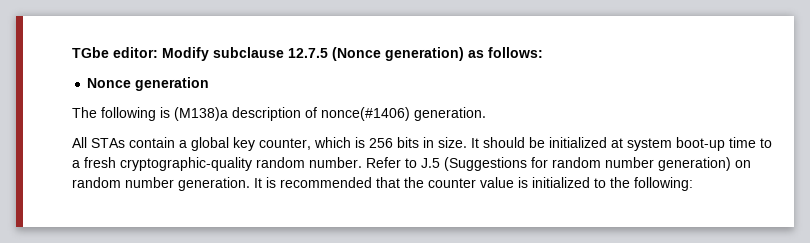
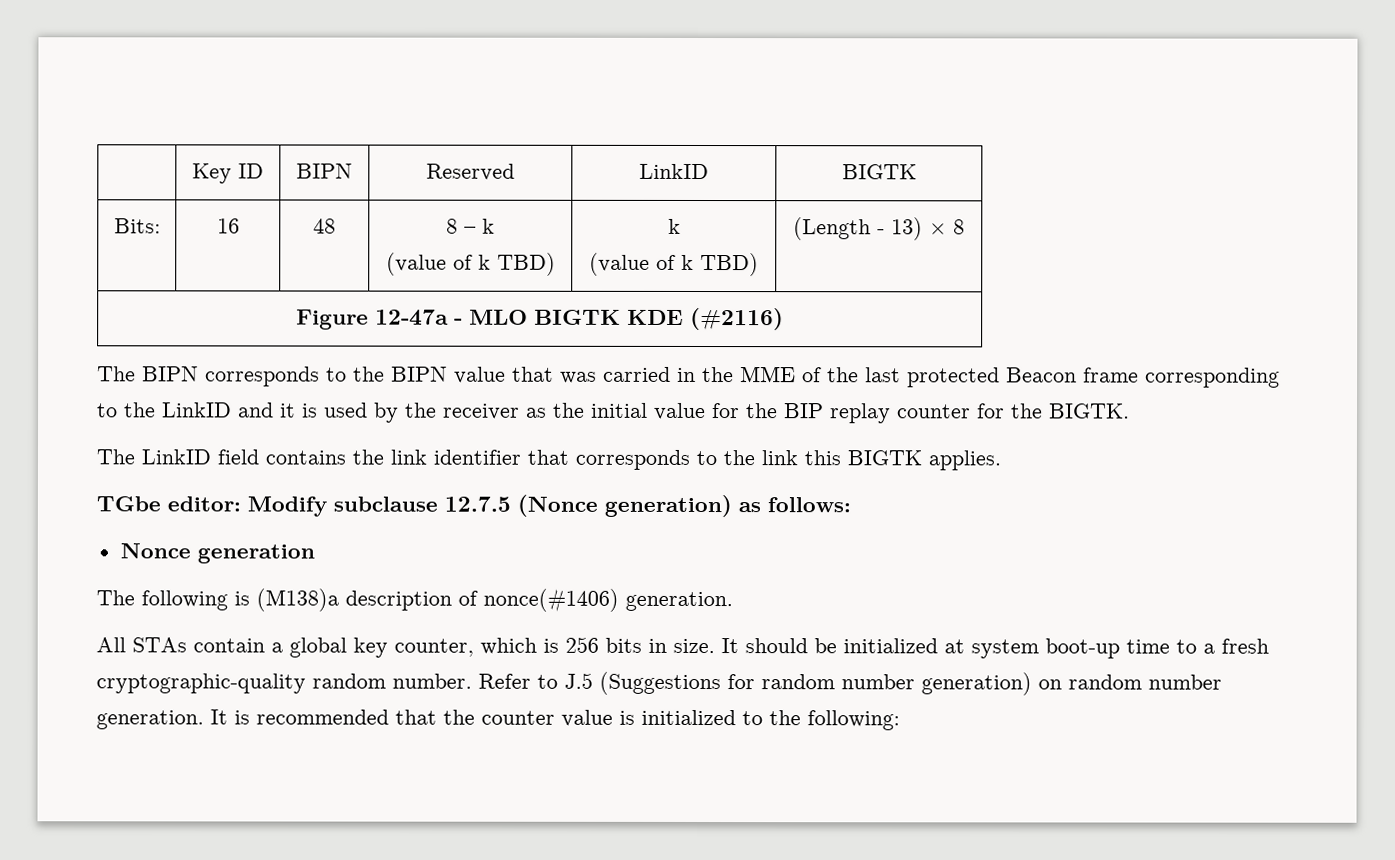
(72, 52) none -> [192,163,264,184] [296,163,353,179] [426,163,515,181] [639,163,709,180] [841,164,917,180] [113,218,161,234] [216,218,240,234] [313,218,336,234] [446,218,495,234] [385,252,556,276] [667,218,681,234] [589,252,759,277] [793,217,965,241] [296,307,784,331] [97,366,1280,388] [97,402,1130,424] [96,449,1001,471] | Key ID | BIPN | Reserved | LinkID | BIGTK // Bits: | 16 | 48 | 8 – k // (value of k TBD) | k // (value of k TBD) | (Length - 13) × 8 // Figure 12-47a - MLO BIGTK KDE (#2116) // The BIPN corresponds to the BIPN value that was carried in the MME of the last protected Beacon frame corresponding to the LinkID and it is used by the receiver as the initial value for the BIP replay counter for the BIGTK. // The LinkID field contains the link identifier that corresponds to the link this BIGTK applies. //

